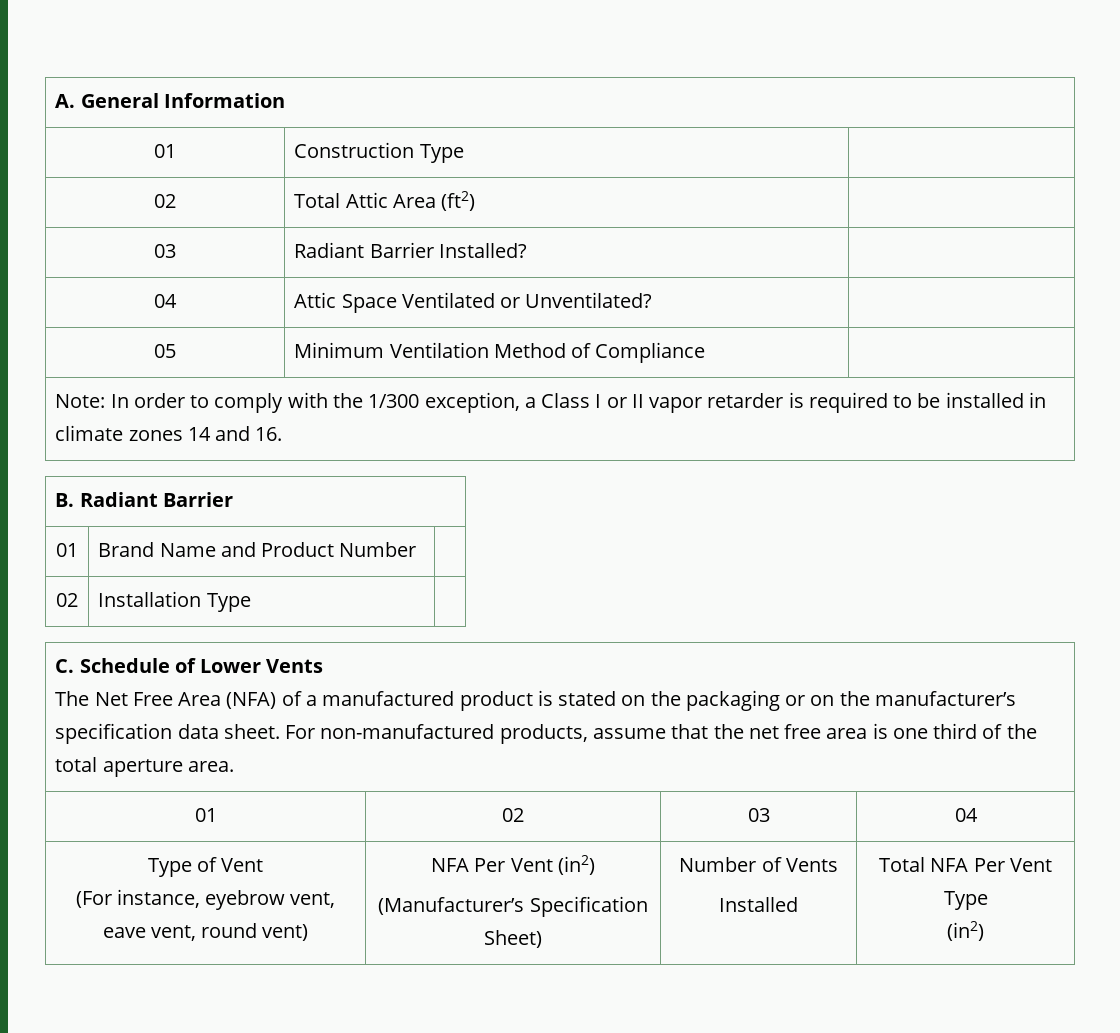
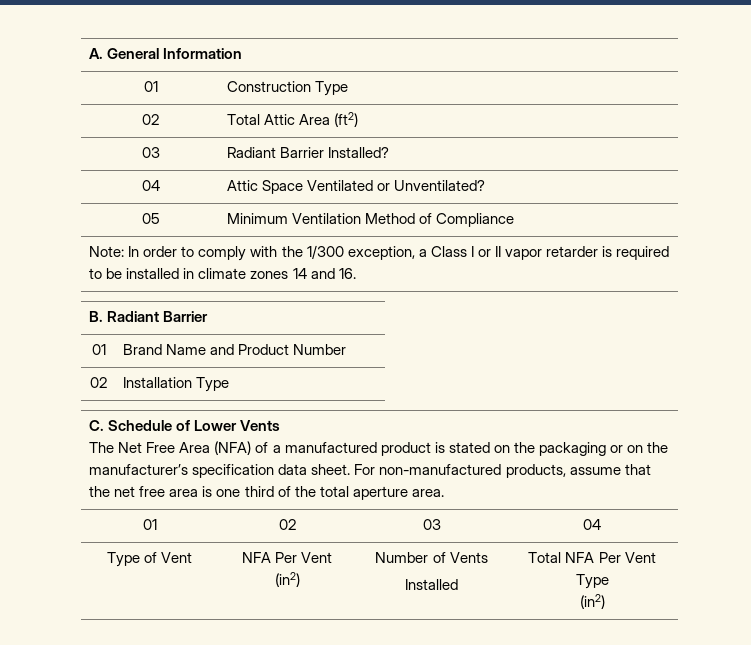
[75,889,336,910] [102,923,309,941] [431,855,595,875] [378,896,648,917] [484,930,542,948] // (For instance, eyebrow vent, eave vent, round vent) | NFA Per Vent (in2) // (Manufacturer’s Specification Sheet) -> [241,552,333,563] [274,572,300,587] | NFA Per Vent // (in2)

